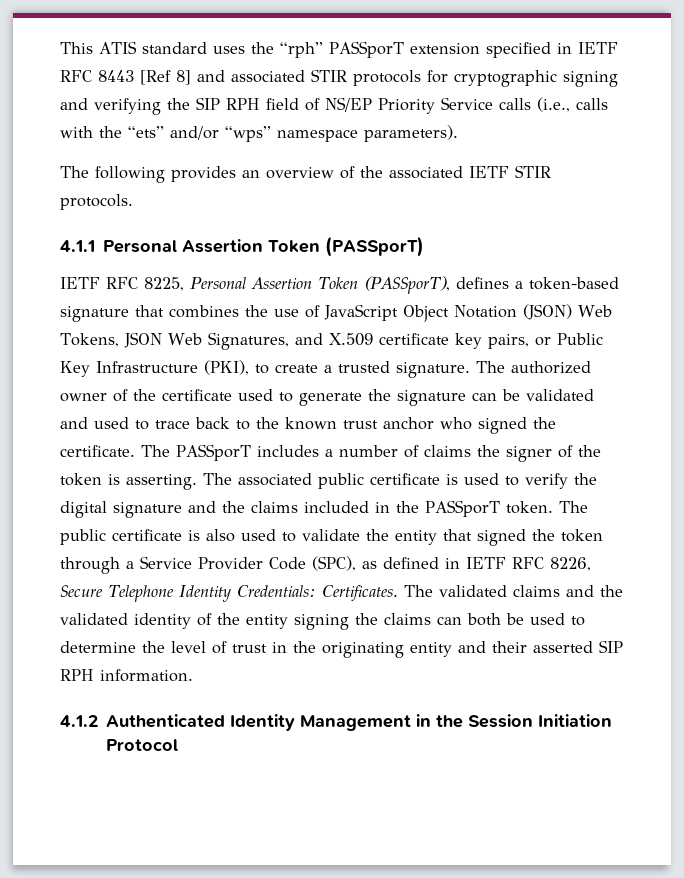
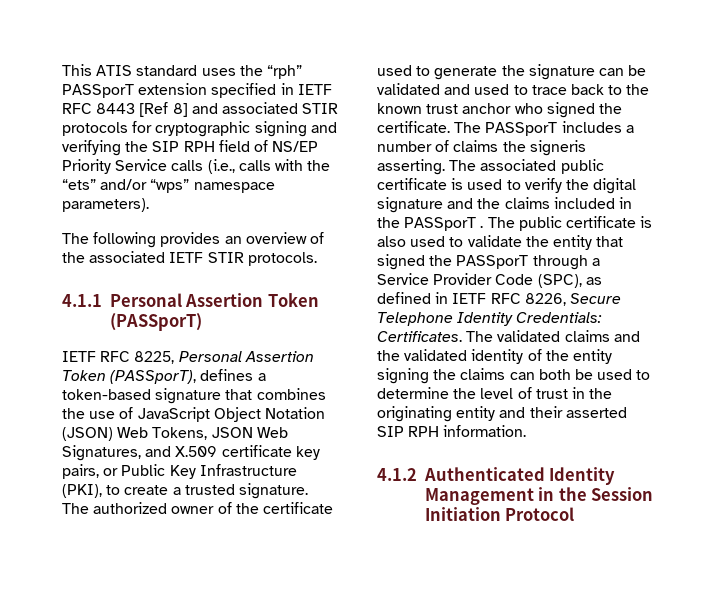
[505,445,601,462] [60,473,120,486] signer of the token is -> [529,140,586,156] signeris
[505,501,553,514] token. -> [480,225,484,228] .
[561,529,603,542] token -> [456,255,529,269] PASSporT

